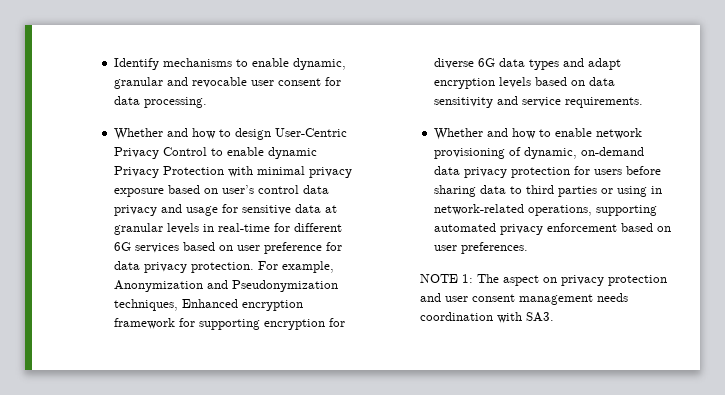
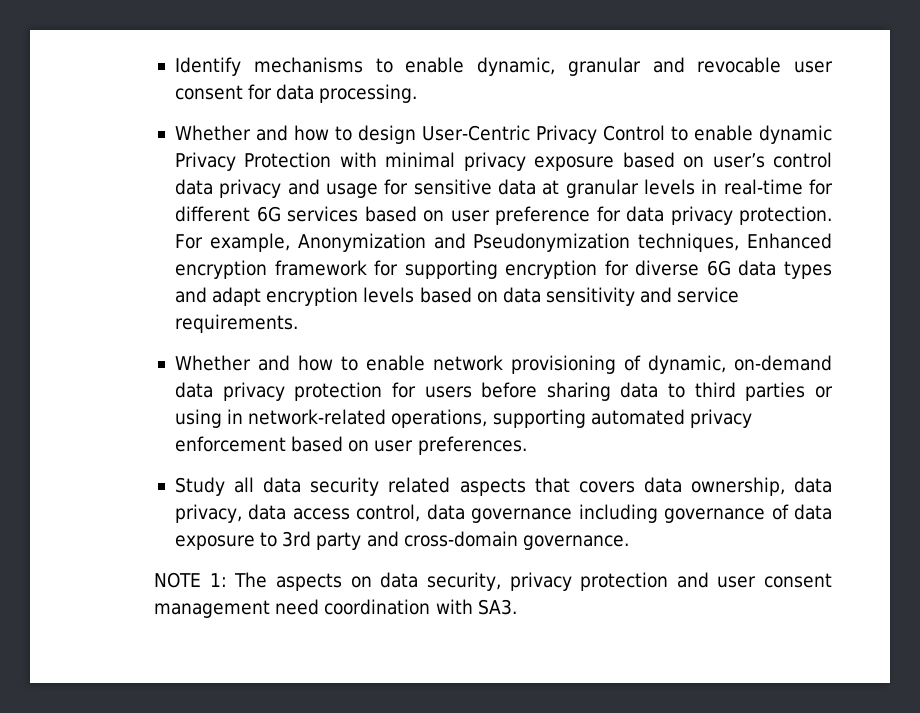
(529, 248) none -> [175,477,832,496] [175,504,833,523] [175,531,629,550] // Study all data security related aspects that covers data ownership, data privacy, data access control, data governance including governance of data exposure to 3rd party and cross-domain governance.
[502,275,557,286] aspect on -> [275,572,501,591] aspects on data security,
[596,293,628,302] needs -> [275,599,320,615] need

